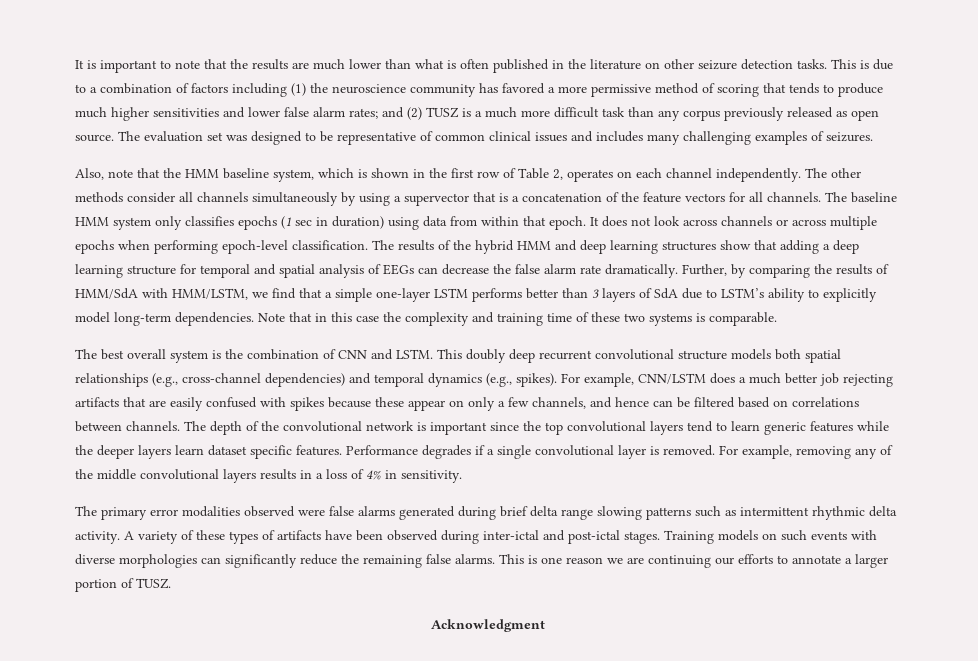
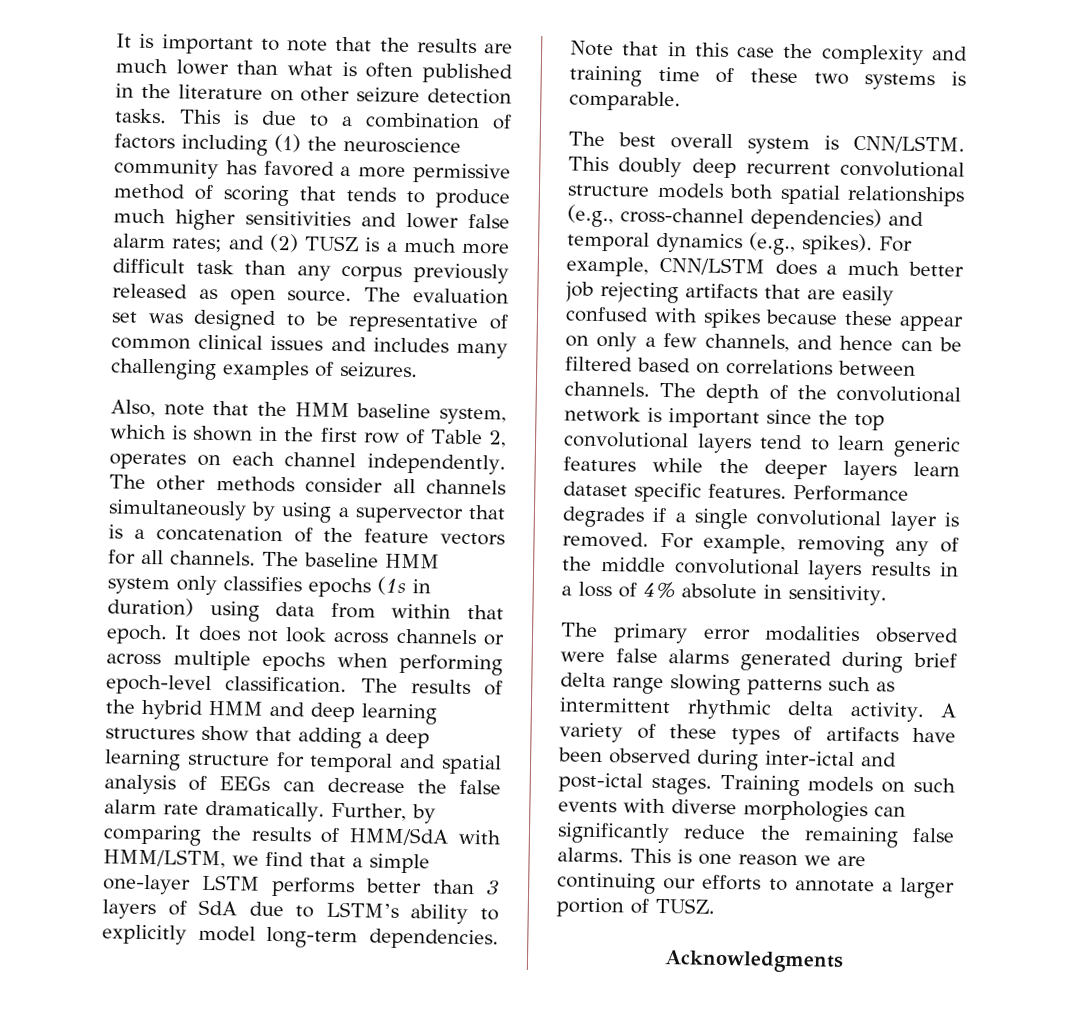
[281,216,312,229] (1 sec -> [377,576,406,596] (1s
[225,349,433,360] the combination of CNN and LSTM. -> [853,134,965,154] CNN/LSTM.
(381, 475) none -> [681,583,757,600] absolute
[431,619,545,632] Acknowledgment -> [664,950,844,973] Acknowledgments

